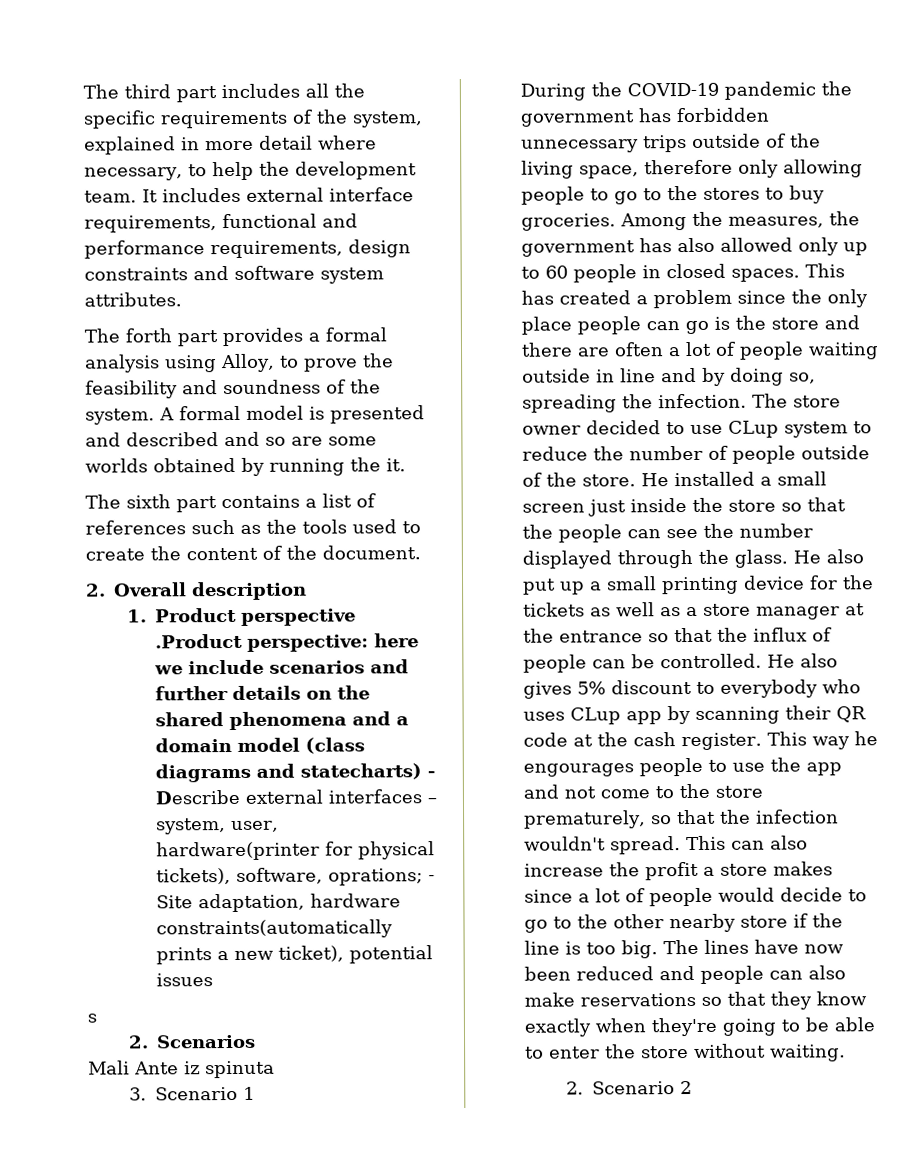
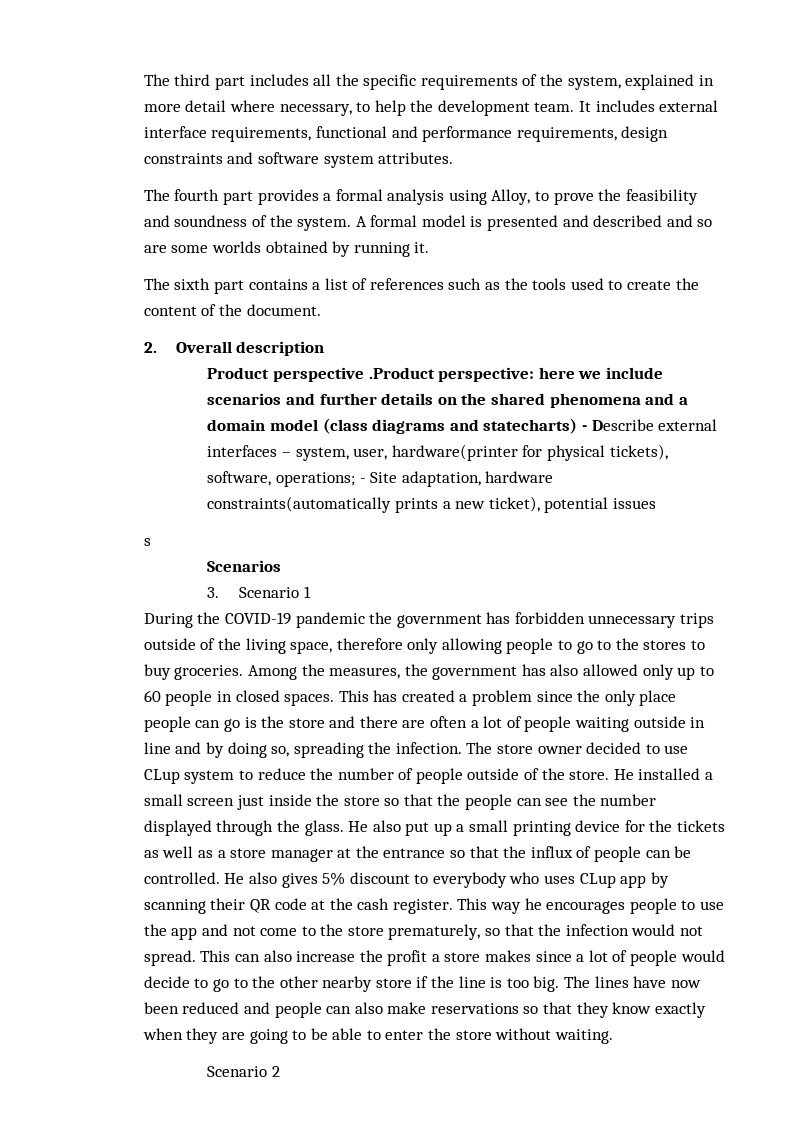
[124,328,172,343] forth -> [174,189,220,201] fourth
[349,457,381,472] the -> (410, 249) none
[127,609,148,623] 1. -> (325, 348) none
[328,868,424,886] oprations; -> [276,472,356,487] operations;
[128,1035,150,1049] 2. -> (151, 542) none
[87,1060,275,1079] // Mali Ante iz spinuta -> (282, 566) none
[522,763,634,777] engourages -> [546,901,626,914] encourages
[523,836,606,851] wouldn't -> [631,924,703,936] would not
[650,1017,718,1037] they're -> [186,1028,245,1044] they are
[566,1081,585,1095] 2. -> (613, 1036) none

